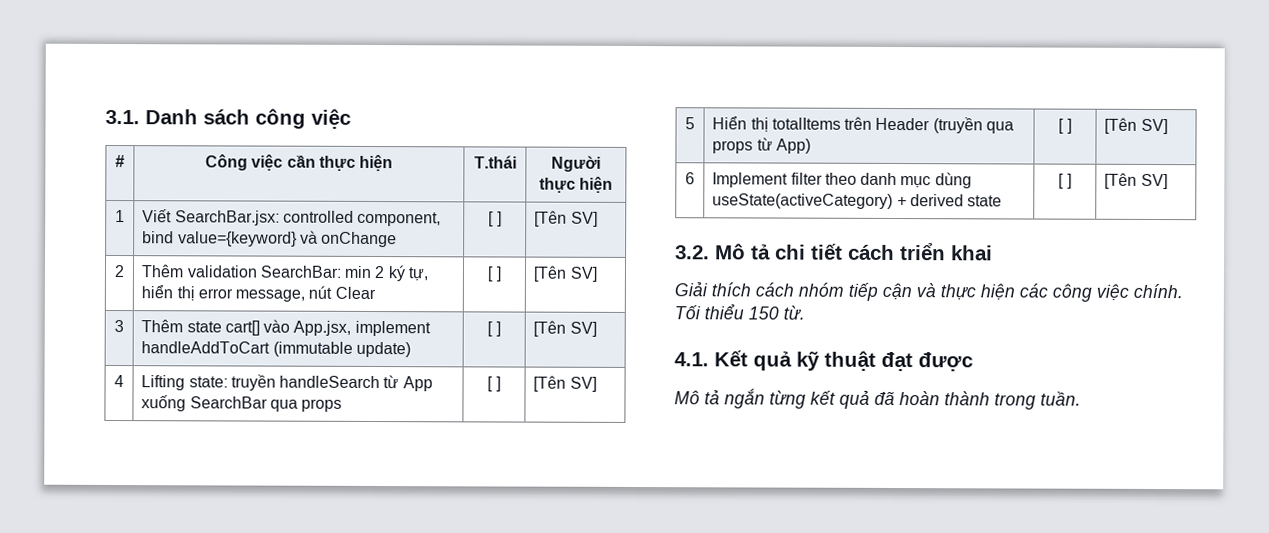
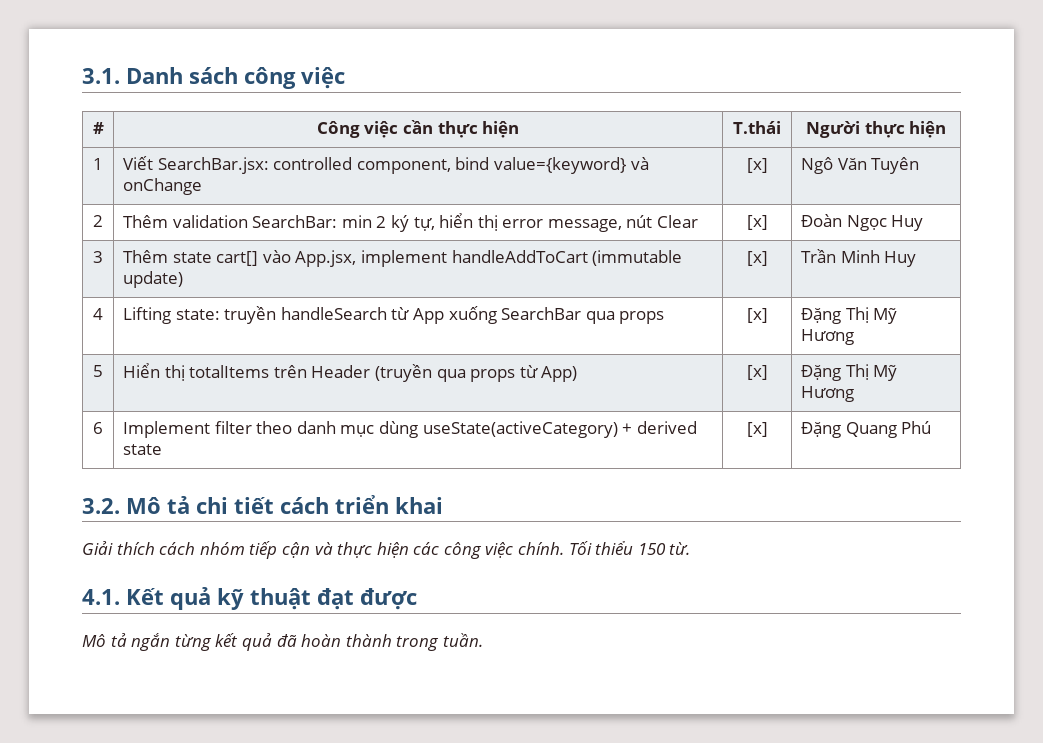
[488,211,502,227] [534,210,598,227] [ ] | [Tên SV] -> [746,158,768,173] [800,157,920,174] [x] | Ngô Văn Tuyên
[487,266,501,282] [533,265,597,282] [ ] | [Tên SV] -> [746,215,768,230] [800,214,924,231] [x] | Đoàn Ngọc Huy
[487,321,501,337] [533,320,597,337] [ ] | [Tên SV] -> [746,251,768,266] [800,249,917,267] [x] | Trần Minh Huy
[487,376,501,392] [533,375,597,392] [ ] | [Tên SV] -> [746,308,768,323] [800,307,898,324] [800,329,854,345] [x] | Đặng Thị Mỹ Hương
[1058,118,1072,134] [1104,117,1168,135] [ ] | [Tên SV] -> [746,365,768,380] [800,364,898,381] [800,386,854,402] [x] | Đặng Thị Mỹ Hương
[1058,173,1072,189] [1104,172,1168,190] [ ] | [Tên SV] -> [746,422,768,437] [800,421,932,438] [x] | Đặng Quang Phú

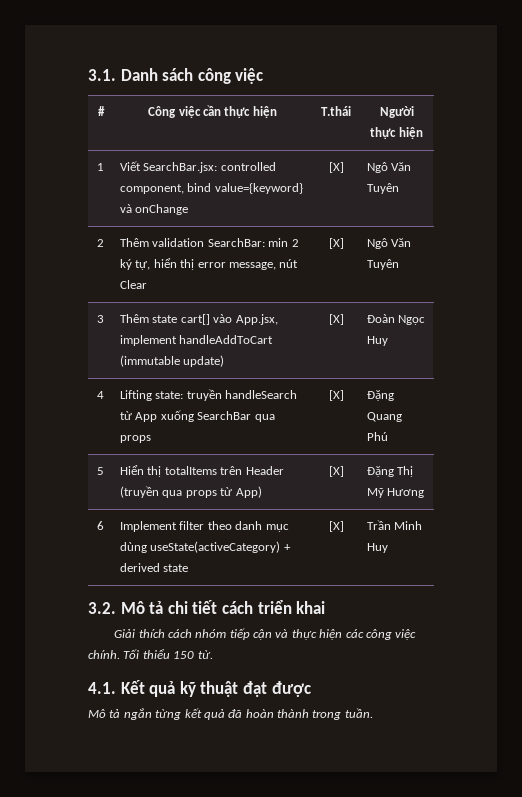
[746,158,768,173] [x] -> [328,162,344,173] [X]
[746,215,768,230] [800,214,924,231] [x] | Đoàn Ngọc Huy -> [328,238,344,249] [367,238,412,249] [367,259,400,270] [X] | Ngô Văn Tuyên
[746,251,768,266] [800,249,880,263] [x] | Trần Minh -> [328,314,344,325] [367,314,426,325] [X] | Đoàn Ngọc
[746,308,768,323] [800,307,898,324] [800,329,854,345] [x] | Đặng Thị Mỹ Hương -> [328,390,344,401] [367,390,395,401] [367,412,403,422] [367,432,389,441] [X] | Đặng Quang Phú
[746,365,768,380] [x] -> [328,466,344,477] [X]
[746,422,768,437] [800,421,932,438] [x] | Đặng Quang Phú -> [328,521,344,532] [367,520,423,530] [367,543,389,553] [X] | Trần Minh Huy

